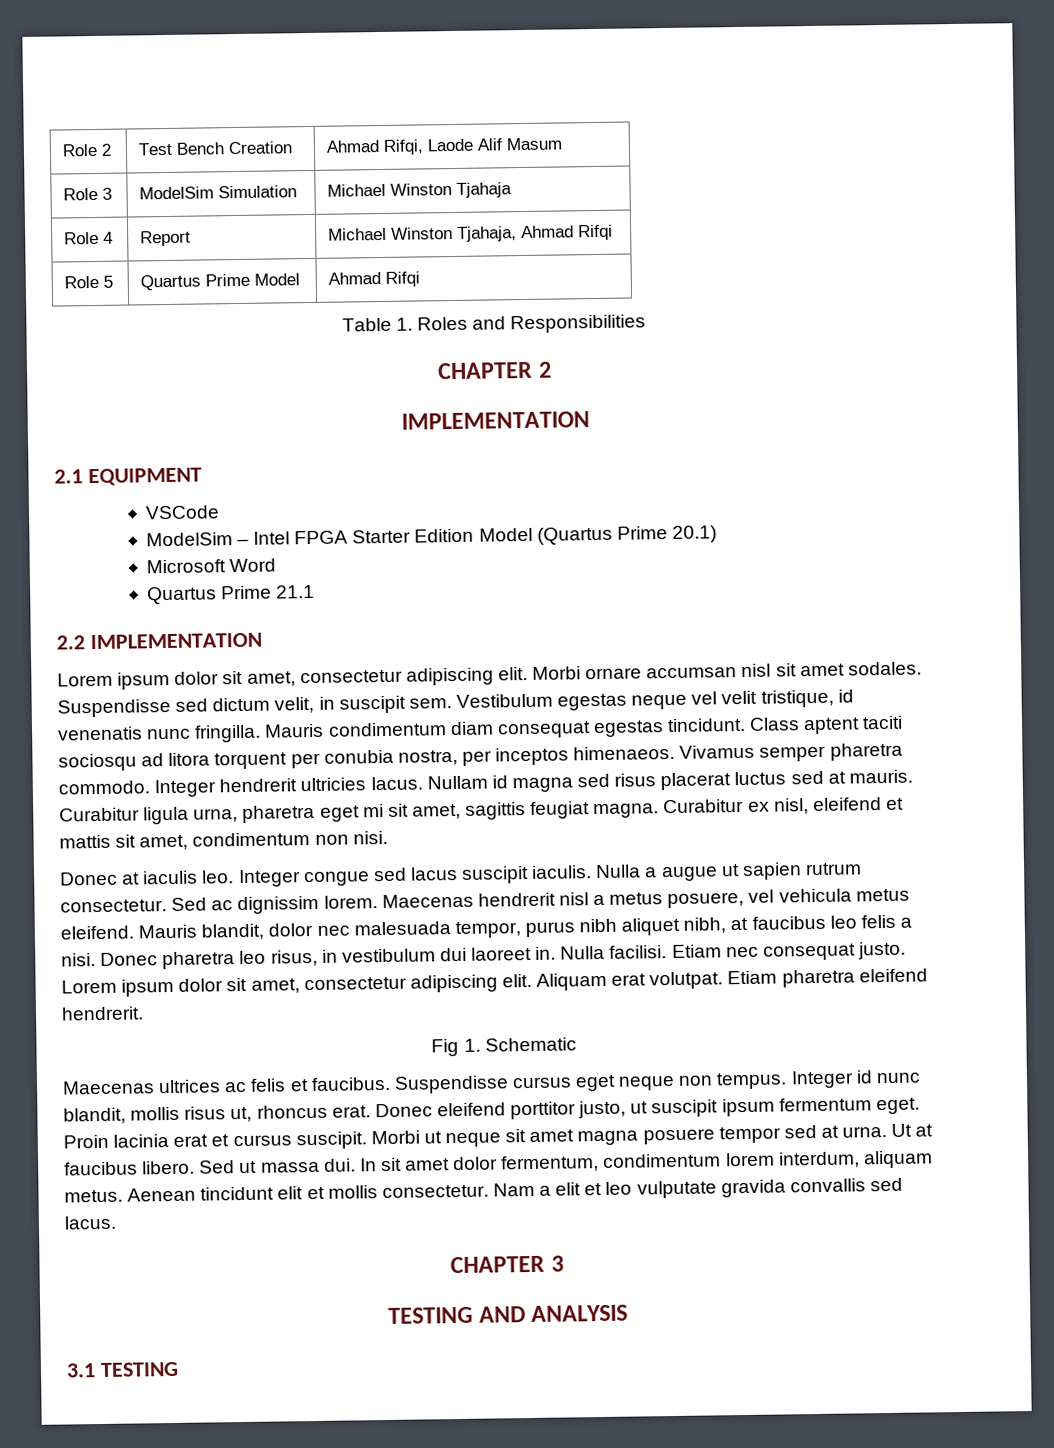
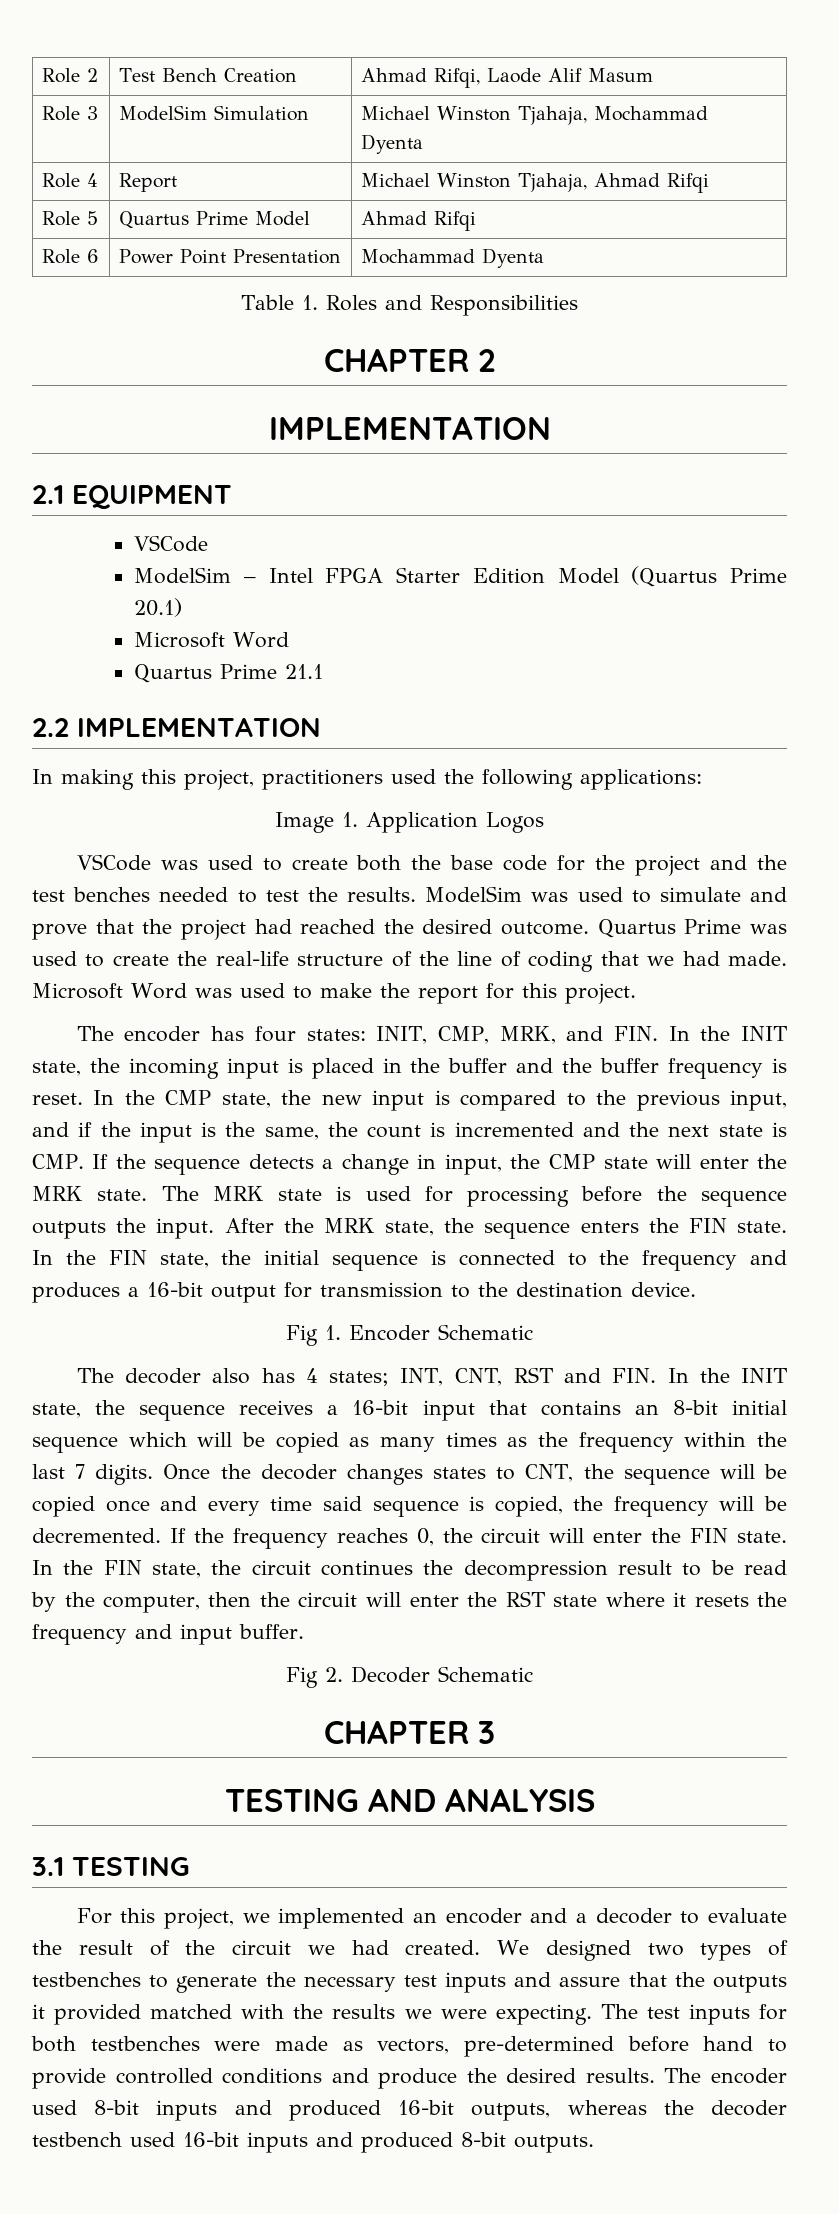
[456,182,513,198] Tjahaja -> [518,106,709,125] [361,134,424,154] Tjahaja, Mochammad Dyenta
(421, 279) none -> [42,249,99,264] [119,249,342,264] [361,248,545,268] // Role 6 | Power Point Presentation | Mochammad Dyenta
[57,661,922,690] [57,689,854,718] [58,715,904,743] [58,742,903,772] [58,769,913,798] [59,797,904,825] [59,830,388,851] [60,862,862,888] [60,888,910,915] [60,914,912,941] [61,941,906,970] [61,968,928,997] [61,1006,144,1021] Lorem ipsum dolor sit amet, consectetur adipiscing elit. Morbi ornare accumsan nisl sit amet sodales. Suspendisse sed dictum velit, in suscipit sem. Vestibulum egestas neque vel velit tristique, id venenatis nunc fringilla. Mauris condimentum diam consequat egestas tincidunt. Class aptent taciti sociosqu ad litora torquent per conubia nostra, per inceptos himenaeos. Vivamus semper pharetra commodo. Integer hendrerit ultricies lacus. Nullam id magna sed risus placerat luctus sed at mauris. Curabitur ligula urna, pharetra eget mi sit amet, sagittis feugiat magna. Curabitur ex nisl, eleifend et mattis sit amet, condimentum non nisi. // Donec at iaculis leo. Integer congue sed lacus suscipit iaculis. Nulla a augue ut sapien rutrum consectetur. Sed ac dignissim lorem. Maecenas hendrerit nisl a metus posuere, vel vehicula metus eleifend. Mauris blandit, dolor nec malesuada tempor, purus nibh aliquet nibh, at faucibus leo felis a nisi. Donec pharetra leo risus, in vestibulum dui laoreet in. Nulla facilisi. Etiam nec consequat justo. Lorem ipsum dolor sit amet, consectetur adipiscing elit. Aliquam erat volutpat. Etiam pharetra eleifend hendrerit. -> [32,769,702,790] [275,812,544,833] [76,854,787,876] [32,886,787,903] [32,919,787,940] [32,951,788,972] [32,983,636,1004] [76,1026,788,1044] [32,1058,787,1079] [32,1090,787,1111] [32,1122,787,1143] [32,1154,787,1175] [32,1186,787,1207] [32,1218,787,1239] [32,1250,788,1271] [32,1282,696,1303] In making this project, practitioners used the following applications: // Image 1. Application Logos // VSCode was used to create both the base code for the project and the test benches needed to test the results. ModelSim was used to simulate and prove that the project had reached the desired outcome. Quartus Prime was used to create the real-life structure of the line of coding that we had made. Microsoft Word was used to make the report for this project. // The encoder has four states: INIT, CMP, MRK, and FIN. In the INIT state, the incoming input is placed in the buffer and the buffer frequency is reset. In the CMP state, the new input is compared to the previous input, and if the input is the same, the count is incremented and the next state is CMP. If the sequence detects a change in input, the CMP state will enter the MRK state. The MRK state is used for processing before the sequence outputs the input. After the MRK state, the sequence enters the FIN state. In the FIN state, the initial sequence is connected to the frequency and produces a 16-bit output for transmission to the destination device.
[484,1037,577,1052] [62,1070,921,1095] [63,1097,920,1125] [63,1123,934,1150] [64,1150,933,1176] [64,1177,903,1203] [64,1215,117,1230] Schematic // Maecenas ultrices ac felis et faucibus. Suspendisse cursus eget neque non tempus. Integer id nunc blandit, mollis risus ut, rhoncus erat. Donec eleifend porttitor justo, ut suscipit ipsum fermentum eget. Proin lacinia erat et cursus suscipit. Morbi ut neque sit amet magna posuere tempor sed at urna. Ut at faucibus libero. Sed ut massa dui. In sit amet dolor fermentum, condimentum lorem interdum, aliquam metus. Aenean tincidunt elit et mollis consectetur. Nam a elit et leo vulputate gravida convallis sed lacus. -> [349,1324,533,1341] [76,1367,787,1386] [32,1400,787,1421] [32,1432,787,1453] [32,1464,788,1485] [32,1496,788,1517] [32,1528,787,1549] [32,1560,788,1581] [31,1591,787,1613] [32,1624,304,1645] [286,1666,533,1688] Encoder Schematic // The decoder also has 4 states; INT, CNT, RST and FIN. In the INIT state, the sequence receives a 16-bit input that contains an 8-bit initial sequence which will be copied as many times as the frequency within the last 7 digits. Once the decoder changes states to CNT, the sequence will be copied once and every time said sequence is copied, the frequency will be decremented. If the frequency reaches 0, the circuit will enter the FIN state. In the FIN state, the circuit continues the decompression result to be read by the computer, then the circuit will enter the RST state where it resets the frequency and input buffer. // Fig 2. Decoder Schematic
(179, 1369) none -> [76,1908,788,1929] [32,1940,789,1961] [32,1972,787,1993] [32,2004,788,2025] [31,2036,787,2057] [32,2068,787,2089] [32,2100,787,2121] [32,2132,594,2153] // For this project, we implemented an encoder and a decoder to evaluate the result of the circuit we had created. We designed two types of testbenches to generate the necessary test inputs and assure that the outputs it provided matched with the results we were expecting. The test inputs for both testbenches were made as vectors, pre-determined before hand to provide controlled conditions and produce the desired results. The encoder used 8-bit inputs and produced 16-bit outputs, whereas the decoder testbench used 16-bit inputs and produced 8-bit outputs.

